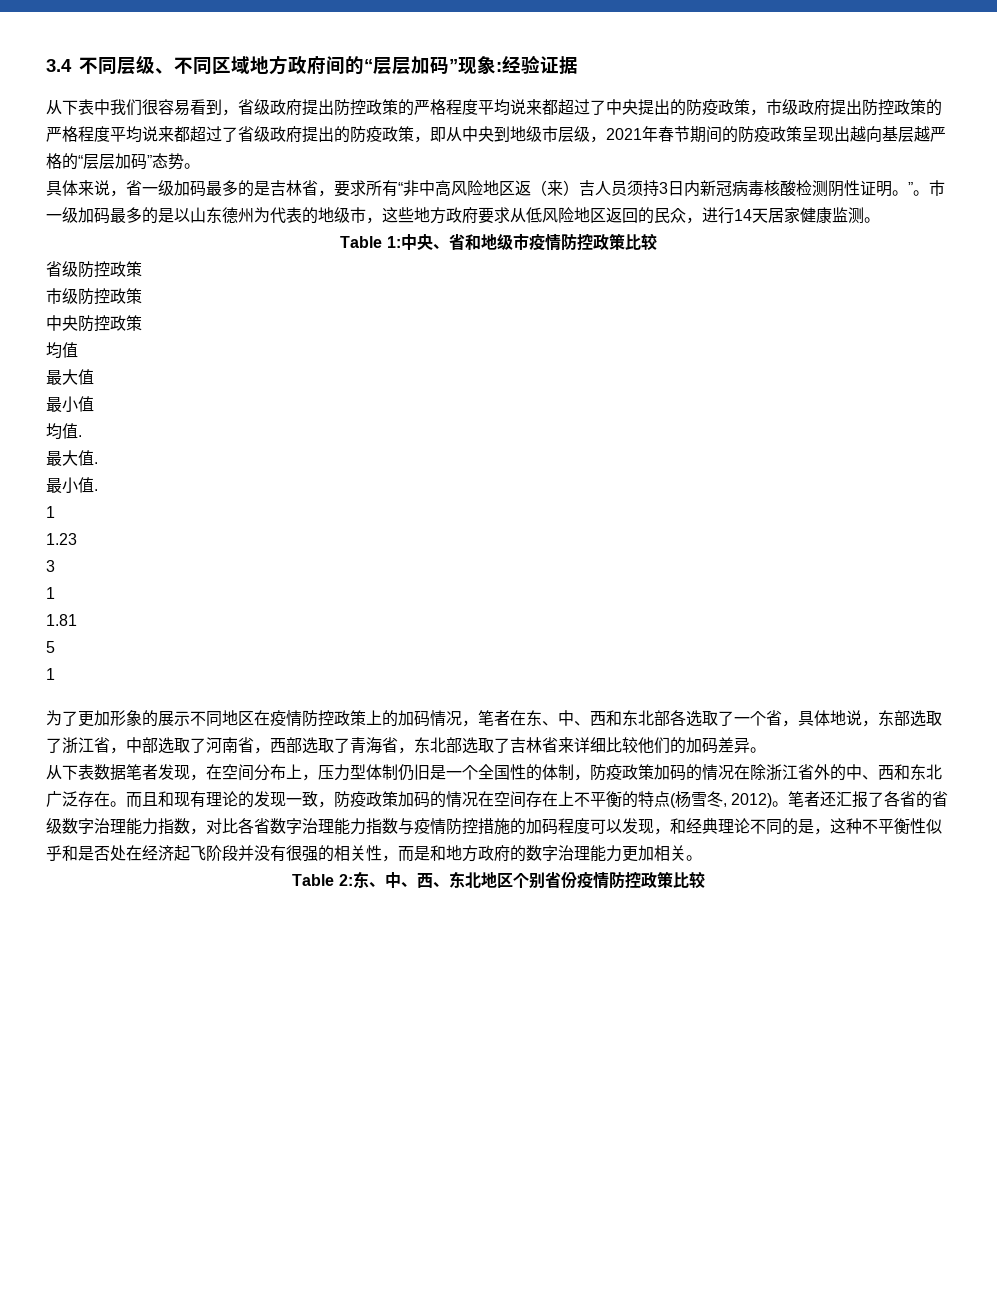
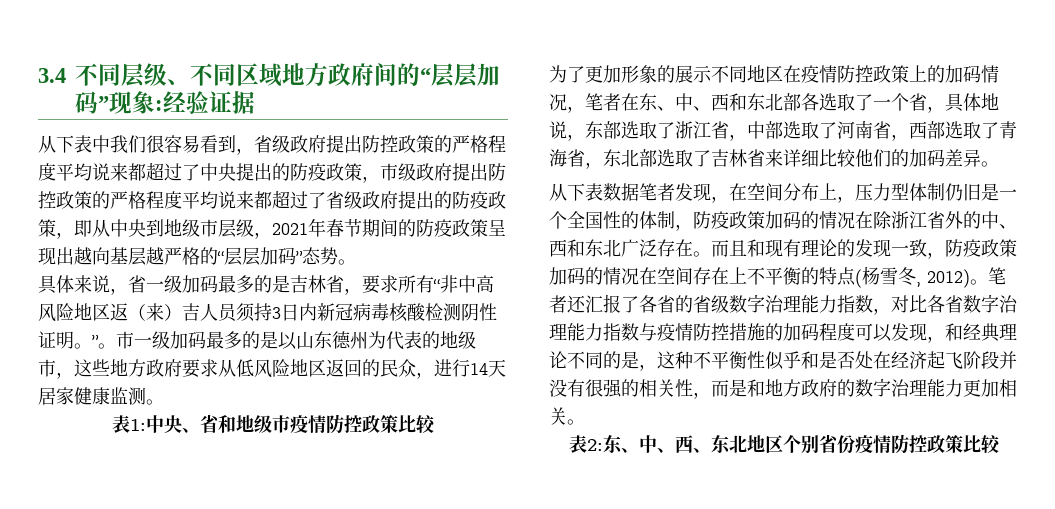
[340,236,383,248] Table -> [112,415,130,433] 表
[46,261,142,278] [46,288,142,305] [46,315,142,332] [46,342,78,359] [46,369,94,385] [46,396,94,413] [46,423,82,440] [46,450,98,466] [46,477,98,494] [46,506,55,518] [46,533,77,545] [46,560,55,572] [46,587,55,599] [46,614,77,626] [46,641,55,653] [46,668,55,680] // 省级防控政策 // 市级防控政策 // 中央防控政策 // 均值 // 最大值 // 最小值 // 均值. // 最大值. // 最小值. // 1 // 1.23 // 3 // 1 // 1.81 // 5 // 1 -> (436, 424) none
[292,874,335,886] Table -> [569,435,587,453] 表

